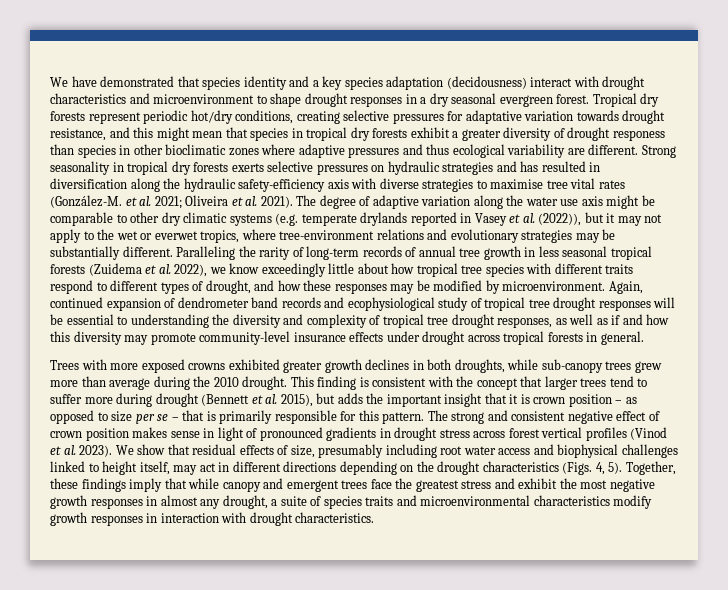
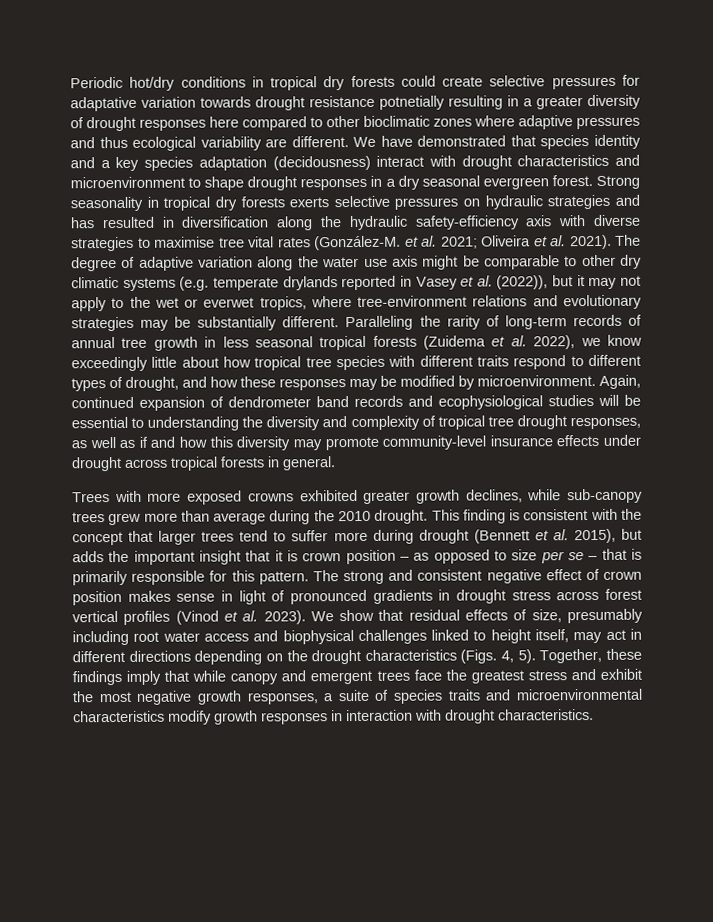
(50, 82) none -> [70,74,640,91] [70,94,641,112] [70,115,640,132] [70,136,349,151] Periodic hot/dry conditions in tropical dry forests could create selective pressures for adaptative variation towards drought resistance potnetially resulting in a greater diversity of drought responses here compared to other bioclimatic zones where adaptive pressures and thus ecological variability are different.
[592,93,660,107] [50,110,666,124] [50,127,665,141] [50,144,639,158] Tropical dry forests represent periodic hot/dry conditions, creating selective pressures for adaptative variation towards drought resistance, and this might mean that species in tropical dry forests exhibit a greater diversity of drought responess than species in other bioclimatic zones where adaptive pressures and thus ecological variability are different. -> (593, 181) none
[438,297,651,311] study of tropical tree drought responses -> [548,395,594,407] studies
[365,359,505,373] declines in both droughts, -> [465,489,523,503] declines,
[90,495,268,509] responses in almost any drought, -> [246,692,319,705] responses,

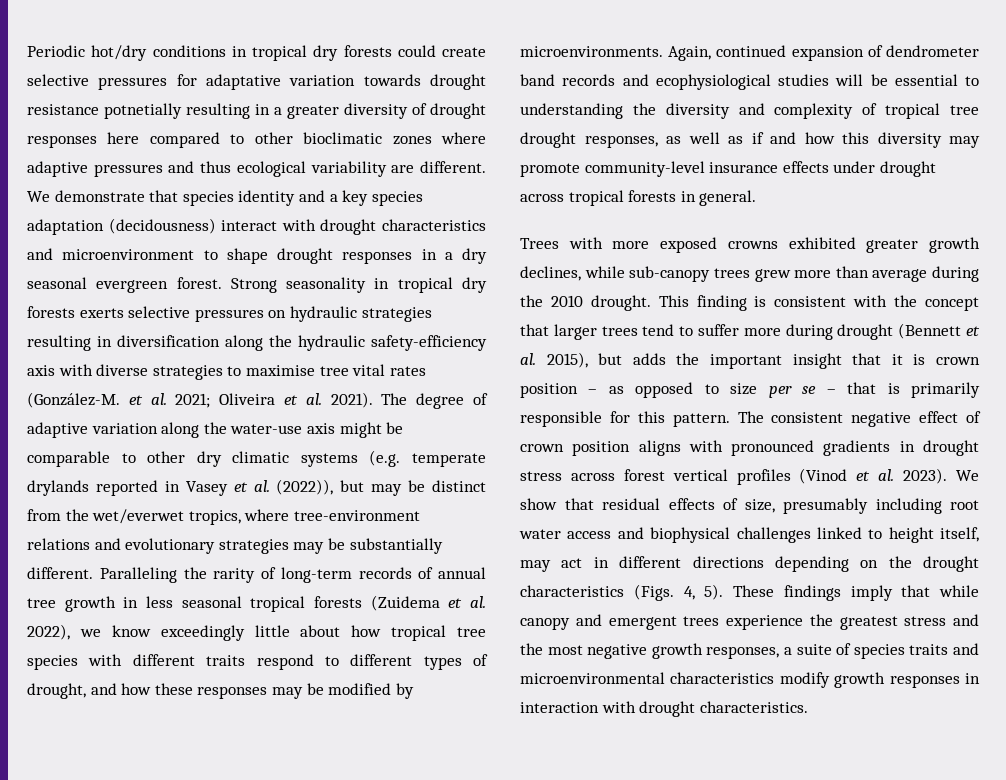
[380,135,507,147] have demonstrated -> [54,190,145,202] demonstrate
[614,194,640,206] [70,216,155,229] and has resulted -> [27,335,91,351] resulting
[322,256,388,268] water use -> [230,424,303,434] water-use
[576,275,642,290] [71,296,255,312] it may not apply to the wet or everwet -> [371,480,486,496] [27,509,185,524] may be distinct from the wet/everwet
[477,374,596,387] microenvironment. -> [520,46,663,57] microenvironments.
[342,569,414,585] strong and -> (764, 417) none
[127,590,286,605] makes sense in light of -> [638,440,723,456] aligns with
[539,648,642,664] Together, these -> [733,585,774,597] These
[413,669,442,681] face -> [726,615,803,630] experience
[600,668,643,680] exhibit -> (979, 620) none

